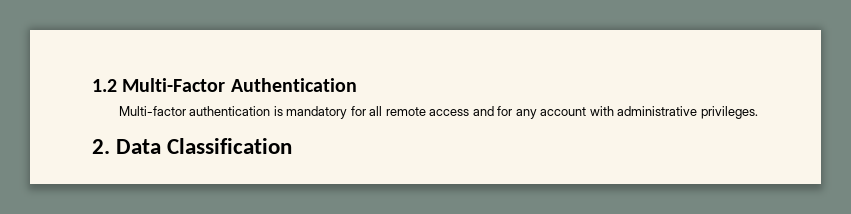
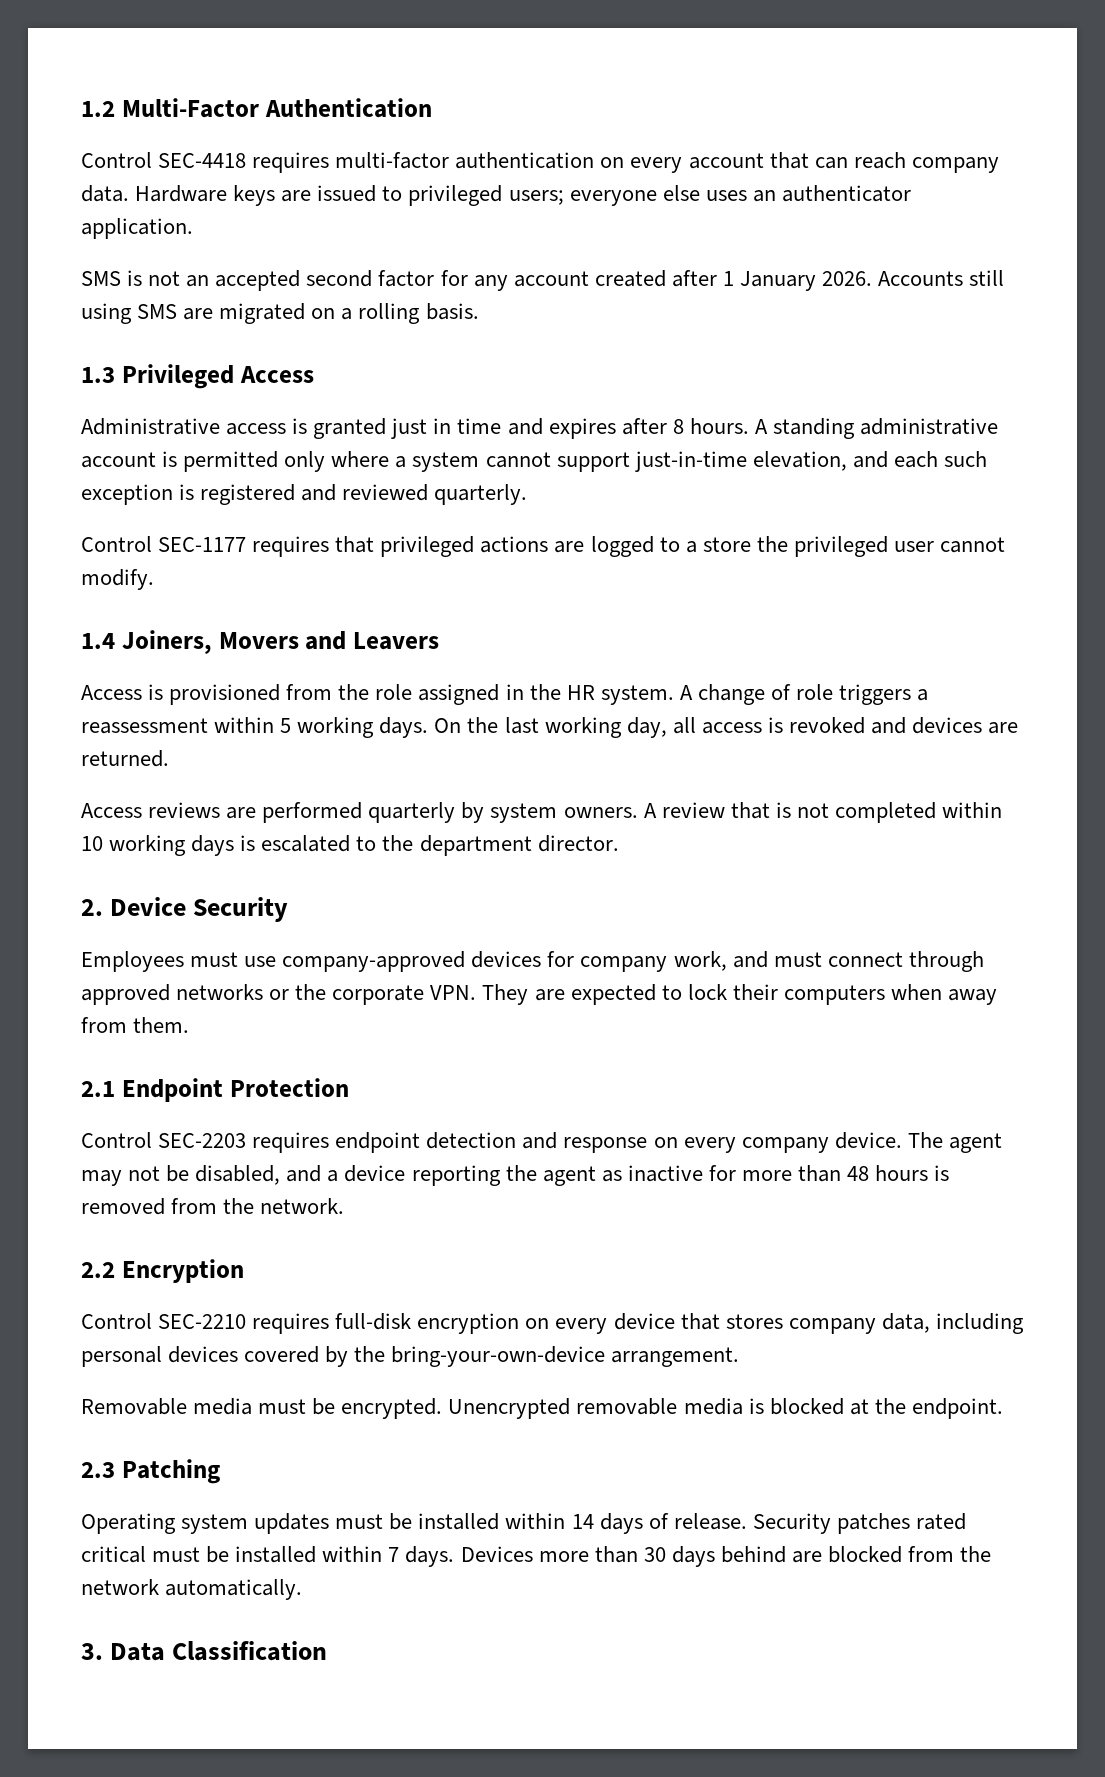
[118,106,758,119] [92,139,110,154] Multi-factor authentication is mandatory for all remote access and for any account with administrative privileges. // 2. -> [81,152,999,173] [81,185,911,206] [81,218,193,239] [81,270,1005,291] [81,303,479,324] [81,364,314,389] [81,418,999,439] [81,451,987,472] [81,484,528,505] [81,536,1006,557] [81,569,154,590] [81,630,439,654] [81,684,929,705] [81,717,1019,738] [81,750,169,767] [81,802,1003,823] [81,835,619,856] [81,897,289,922] [81,951,984,972] [81,984,998,1005] [81,1017,190,1033] [81,1078,349,1102] [81,1132,1002,1153] [81,1165,950,1186] [81,1198,345,1215] [81,1259,244,1283] [81,1313,1024,1334] [81,1346,740,1367] [81,1398,1003,1419] [81,1459,220,1484] [81,1513,966,1534] [81,1546,992,1567] [81,1579,303,1600] [81,1643,103,1660] Control SEC-4418 requires multi-factor authentication on every account that can reach company data. Hardware keys are issued to privileged users; everyone else uses an authenticator application. // SMS is not an accepted second factor for any account created after 1 January 2026. Accounts still using SMS are migrated on a rolling basis. // 1.3 Privileged Access // Administrative access is granted just in time and expires after 8 hours. A standing administrative account is permitted only where a system cannot support just-in-time elevation, and each such exception is registered and reviewed quarterly. // Control SEC-1177 requires that privileged actions are logged to a store the privileged user cannot modify. // 1.4 Joiners, Movers and Leavers // Access is provisioned from the role assigned in the HR system. A change of role triggers a reassessment within 5 working days. On the last working day, all access is revoked and devices are returned. // Access reviews are performed quarterly by system owners. A review that is not completed within 10 working days is escalated to the department director. // 2. Device Security // Employees must use company-approved devices for company work, and must connect through approved networks or the corporate VPN. They are expected to lock their computers when away from them. // 2.1 Endpoint Protection // Control SEC-2203 requires endpoint detection and response on every company device. The agent may not be disabled, and a device reporting the agent as inactive for more than 48 hours is removed from the network. // 2.2 Encryption // Control SEC-2210 requires full-disk encryption on every device that stores company data, including personal devices covered by the bring-your-own-device arrangement. // Removable media must be encrypted. Unencrypted removable media is blocked at the endpoint. // 2.3 Patching // Operating system updates must be installed within 14 days of release. Security patches rated critical must be installed within 7 days. Devices more than 30 days behind are blocked from the network automatically. // 3.

